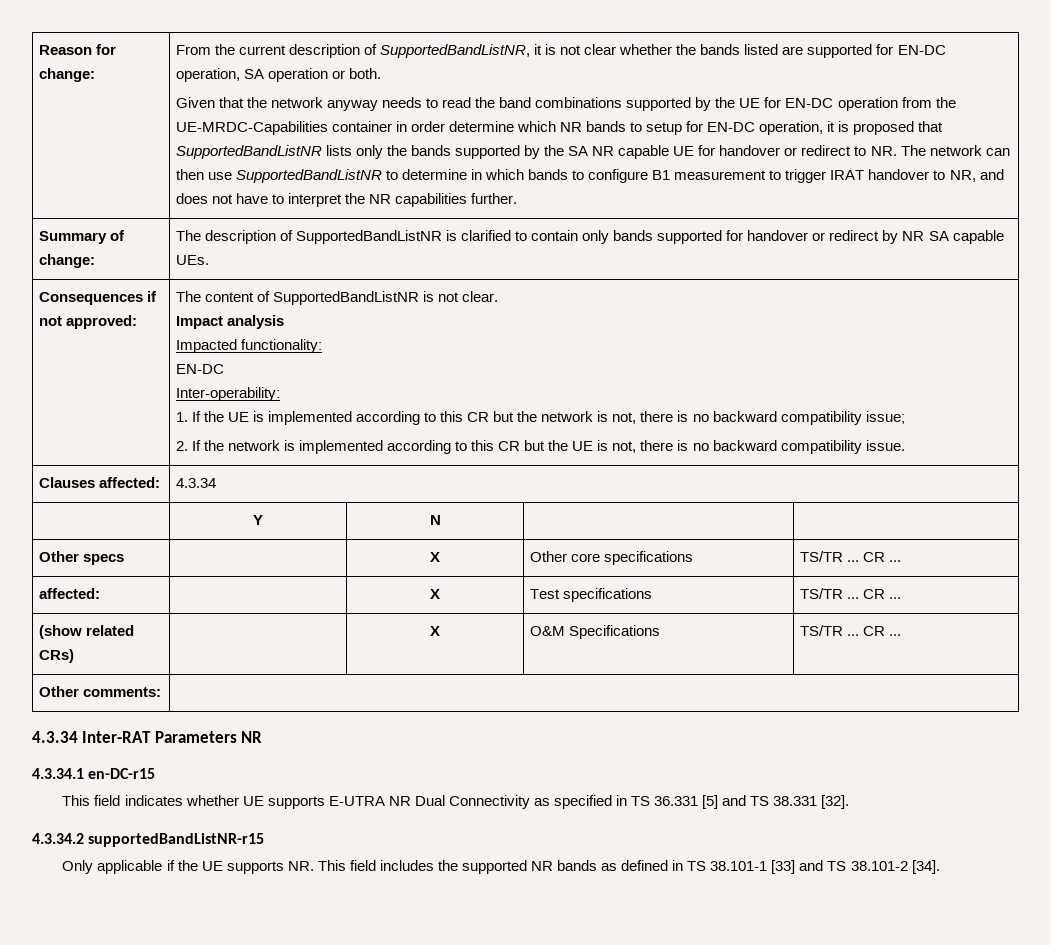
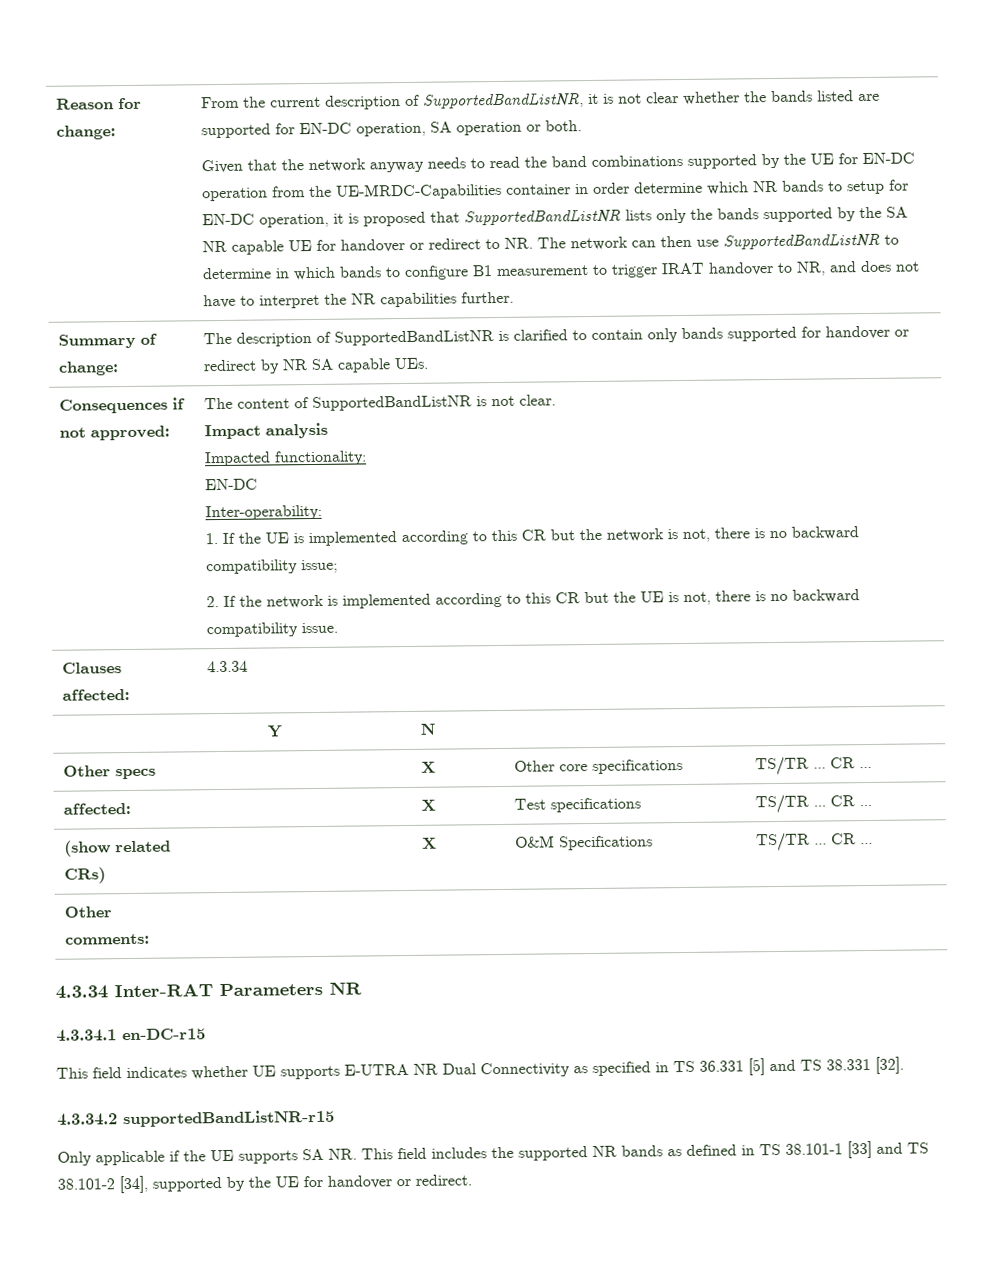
(284, 867) none -> [302,1148,324,1161] SA
[911,860,940,874] [34]. -> [119,1174,472,1194] [34], supported by the UE for handover or redirect.

